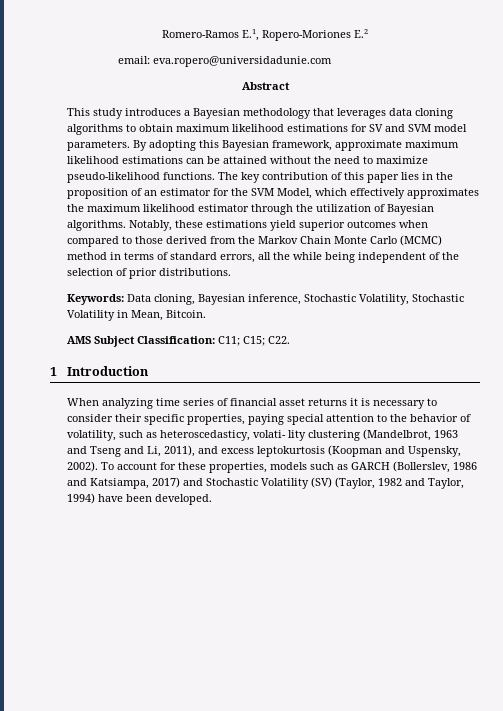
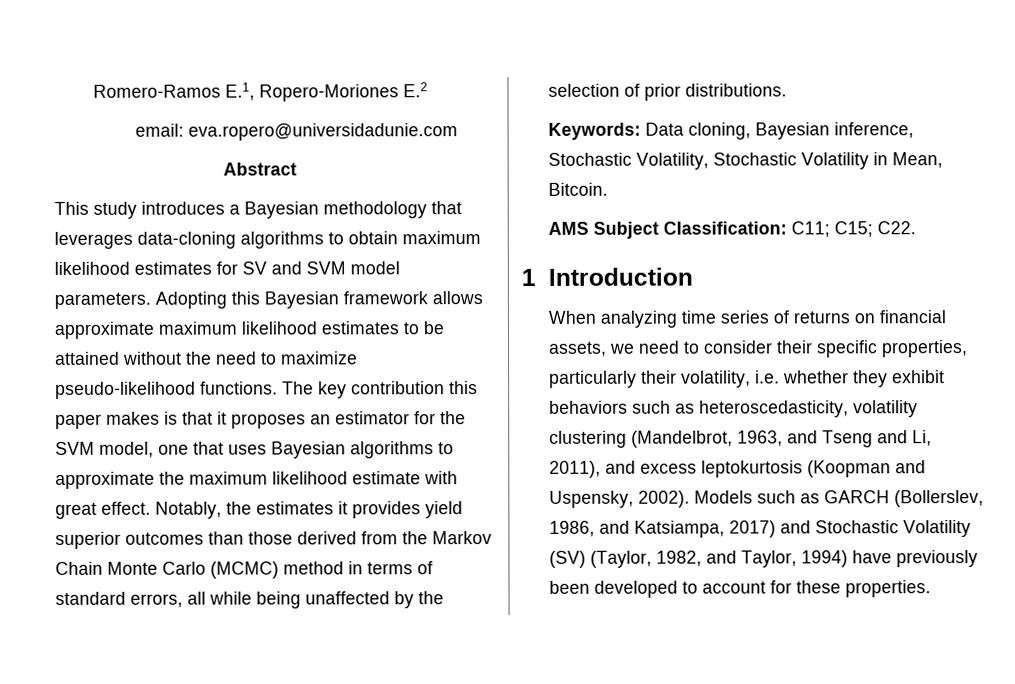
[388,108,453,119] data cloning -> [137,231,237,249] data-cloning
[286,124,348,132] estimations -> [134,261,213,275] estimates
[132,140,332,151] By adopting this Bayesian framework, -> [155,291,484,309] Adopting this Bayesian framework allows
[121,156,204,164] estimations can -> [321,321,420,335] estimates to
[330,172,342,180] of -> (446, 388) none
[400,172,453,180] [66,188,142,199] lies in the proposition of -> [106,411,307,429] makes is that it proposes
[276,188,479,199] [66,204,434,215] [66,220,428,231] [66,236,132,247] Model, which effectively approximates the maximum likelihood estimator through the utilization of Bayesian algorithms. Notably, these estimations yield superior outcomes when compared to -> [99,441,455,459] [55,471,459,489] [55,501,464,519] [55,531,245,549] model, one that uses Bayesian algorithms to approximate the maximum likelihood estimate with great effect. Notably, the estimates it provides yield superior outcomes than
[272,252,290,260] the -> (207, 598) none
[357,252,440,263] independent of -> [305,591,415,609] unaffected by
[229,398,425,409] financial asset returns it is necessary -> [793,310,947,324] [548,340,681,357] returns on financial assets, we need
[247,414,471,425] [66,430,306,441] paying special attention to the behavior of volatility, such as heteroscedasticy, volati- lity -> [549,370,946,388] [549,400,919,418] particularly their volatility, i.e. whether they exhibit behaviors such as heteroscedasticity, volatility
[433,430,458,438] 1963 -> [737,430,784,447] 1963,
[100,462,307,473] To account for these properties, models -> [694,490,754,504] Models
[452,462,477,470] 1986 -> [549,520,596,537] 1986,
[377,478,402,486] 1982 -> [656,550,703,567] 1982,
[125,494,212,505] been developed. -> [896,550,979,568] [549,580,932,598] previously been developed to account for these properties.

